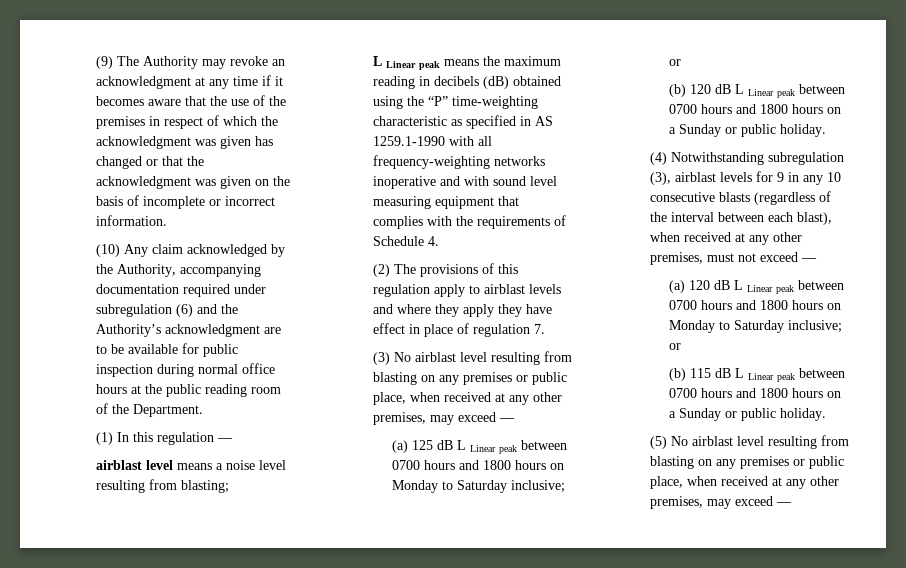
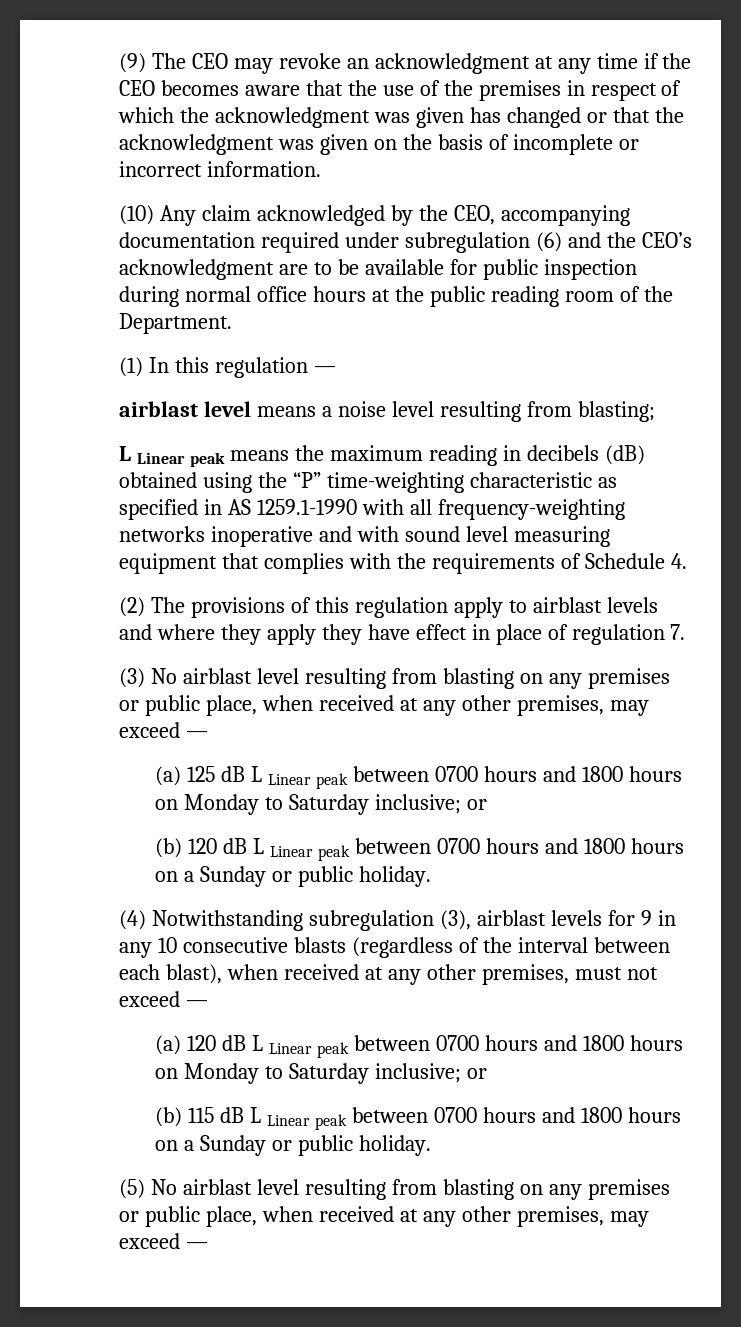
[142,56,198,69] Authority -> [192,53,229,69] CEO
[274,76,283,86] it -> [662,53,692,69] [119,80,156,96] the CEO
[116,264,176,277] Authority, -> [453,205,495,225] CEO,
[95,324,161,337] Authority’s -> [641,232,692,248] CEO’s

